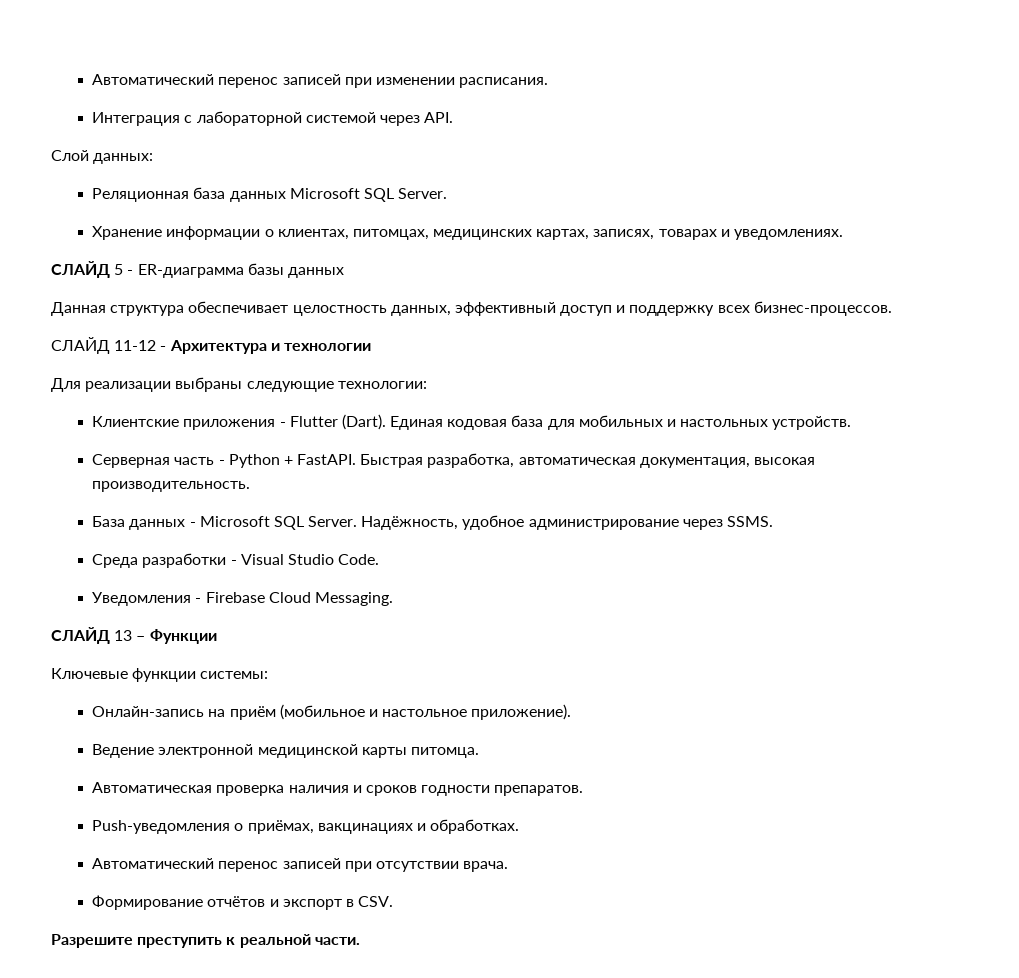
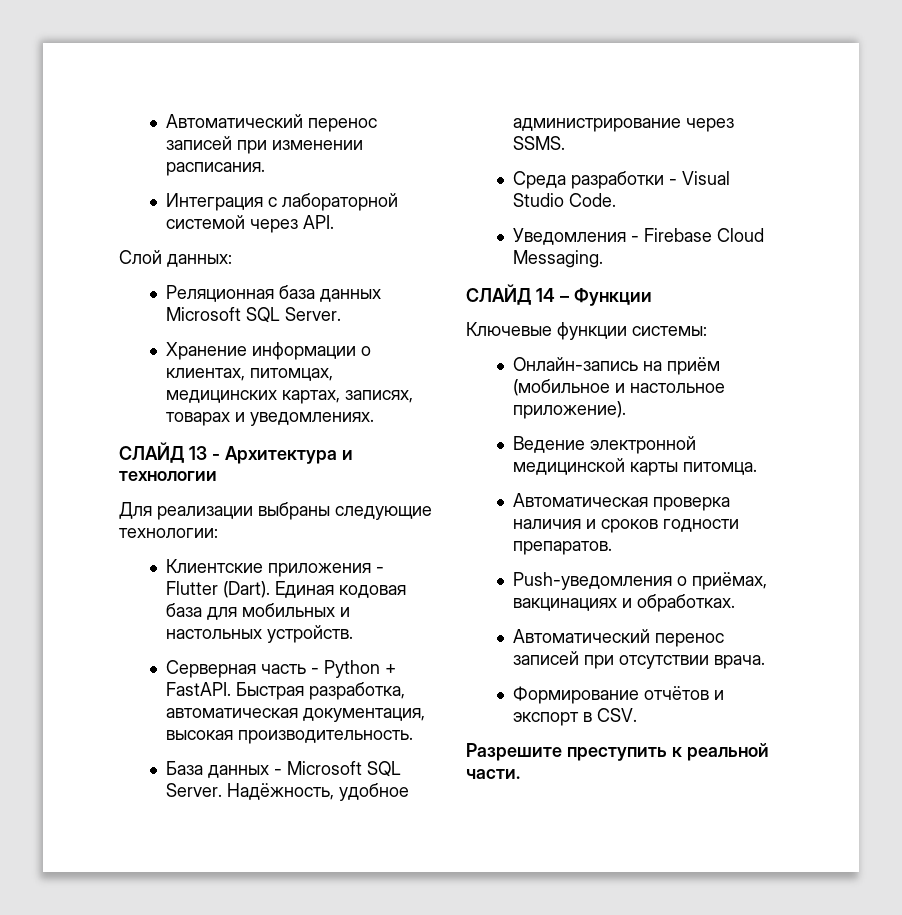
[114,263,344,278] [51,301,892,316] [51,337,157,354] 5 - ER-диаграмма базы данных // Данная структура обеспечивает целостность данных, эффективный доступ и поддержку всех бизнес-процессов. // СЛАЙД 11-12 -> [189,446,207,460] 13
[114,630,133,641] 13 -> [536,288,555,302] 14

